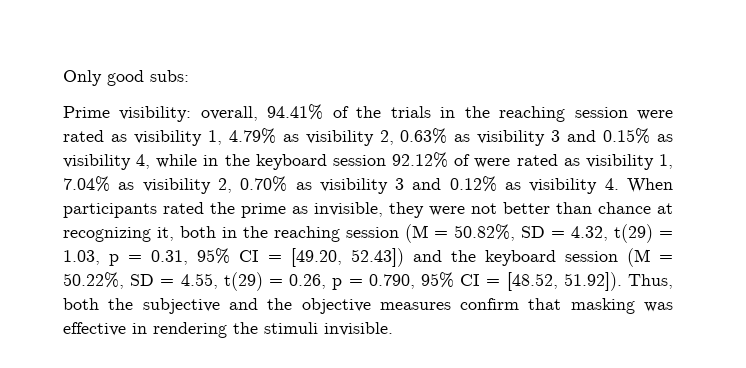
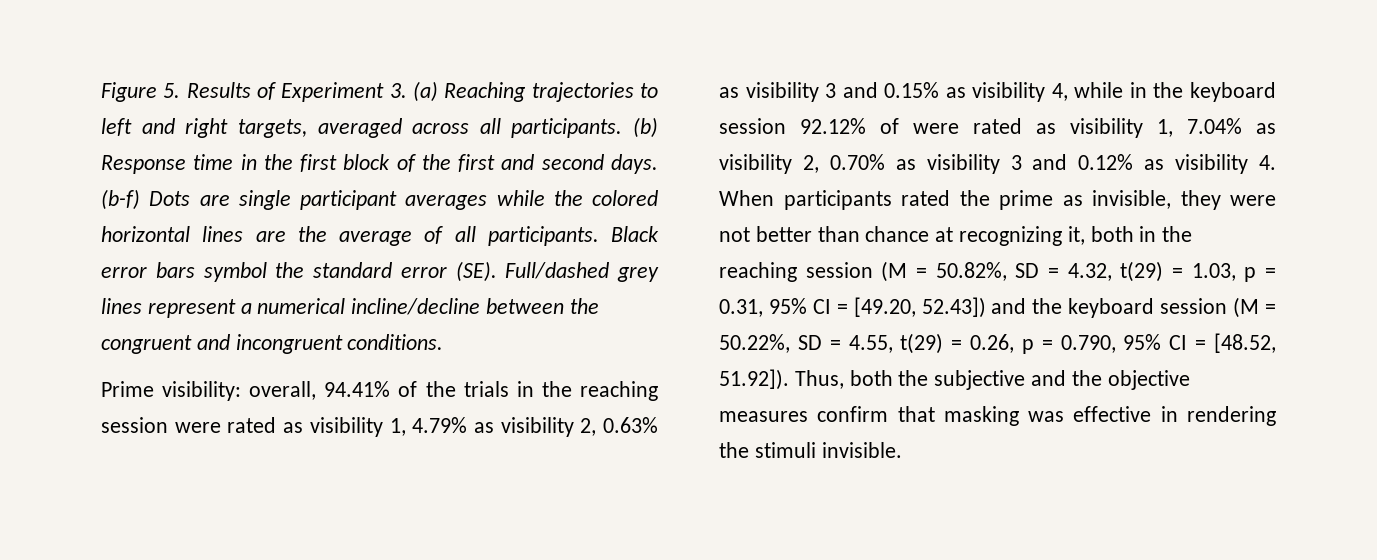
[63,70,189,86] Only good subs: -> [101,81,658,102] [101,117,658,138] [101,154,658,174] [101,189,658,210] [101,226,659,246] [101,261,659,282] [101,298,599,318] [101,334,444,354] Figure 5. Results of Experiment 3. (a) Reaching trajectories to left and right targets, averaged across all participants. (b) Response time in the first block of the first and second days. (b-f) Dots are single participant averages while the colored horizontal lines are the average of all participants. Black error bars symbol the standard error (SE). Full/dashed grey lines represent a numerical incline/decline between the congruent and incongruent conditions.

